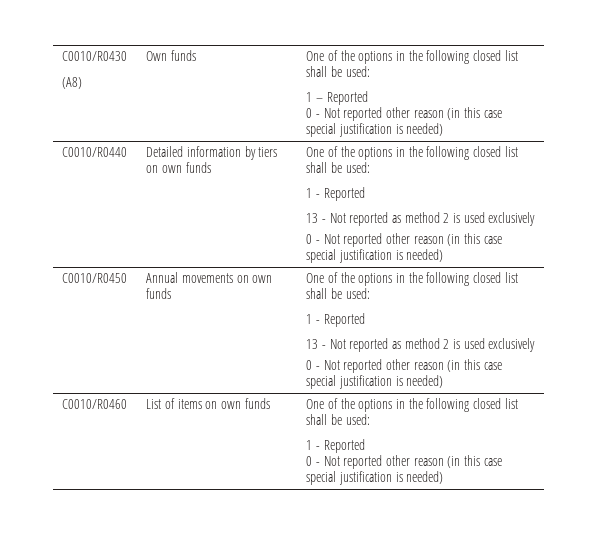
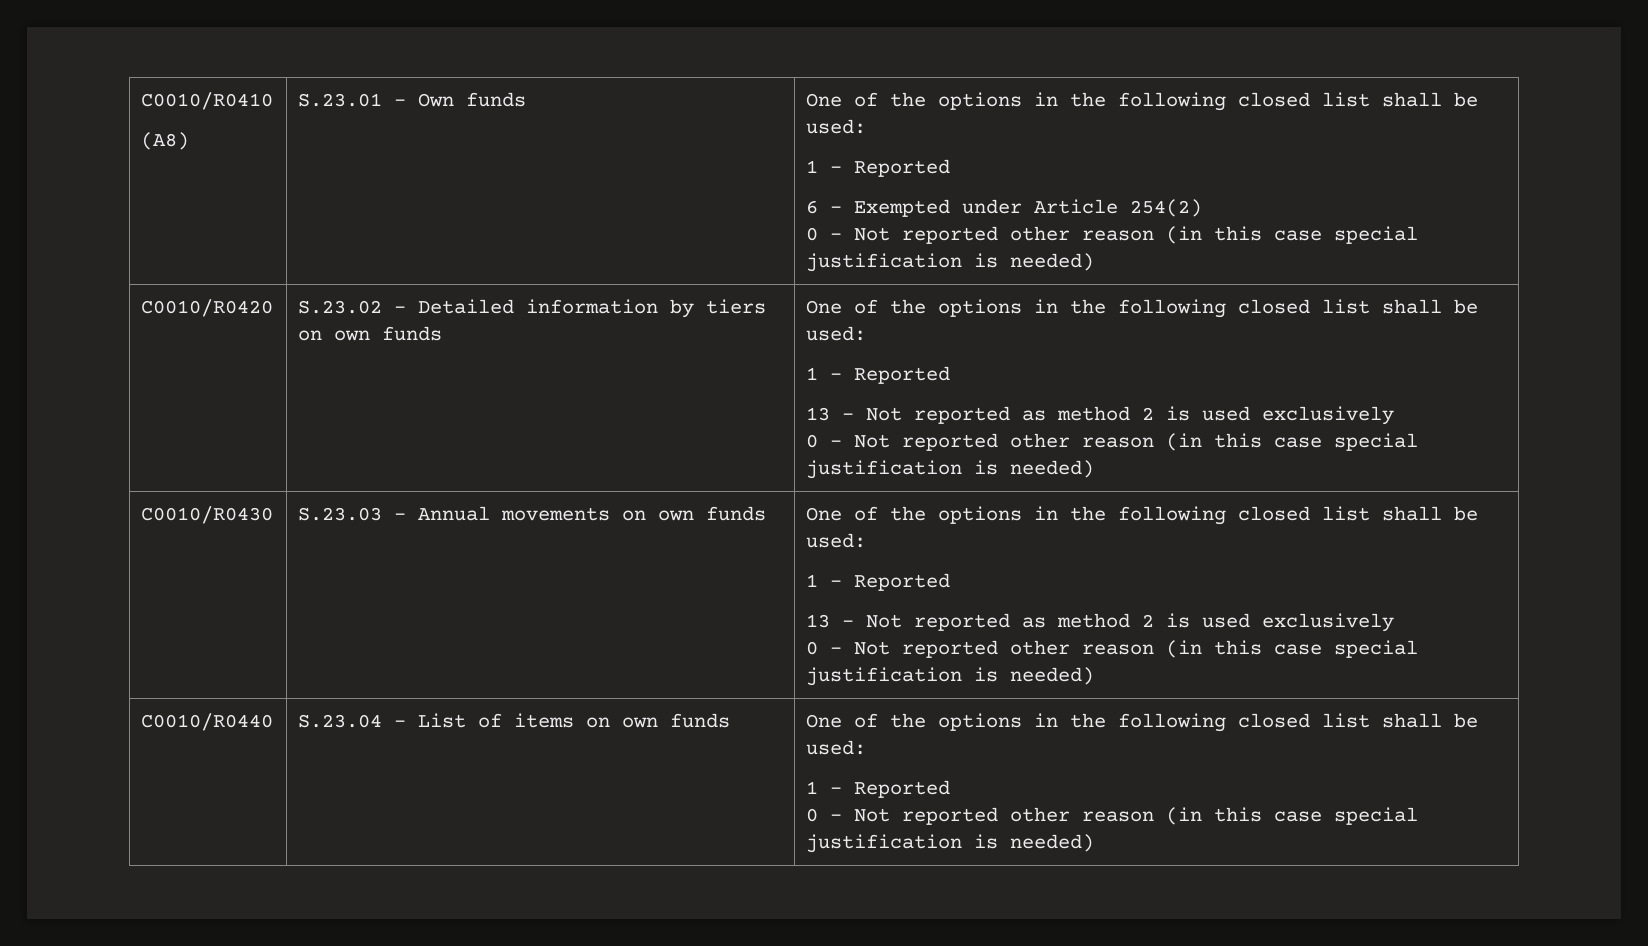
[62,51,128,61] C0010/R0430 -> [141,92,274,110] C0010/R0410
(83, 83) none -> [298,93,407,107] S.23.01 -
(368, 98) none -> [806,199,1203,217] // 6 - Exempted under Article 254(2)
[62,147,128,157] C0010/R0440 | -> [141,299,274,317] [298,300,407,314] C0010/R0420 | S.23.02 -
[62,273,128,283] C0010/R0450 | -> [141,506,274,524] [298,507,407,521] C0010/R0430 | S.23.03 -
[62,399,128,409] C0010/R0460 | -> [141,713,274,731] [298,714,407,728] C0010/R0440 | S.23.04 -

